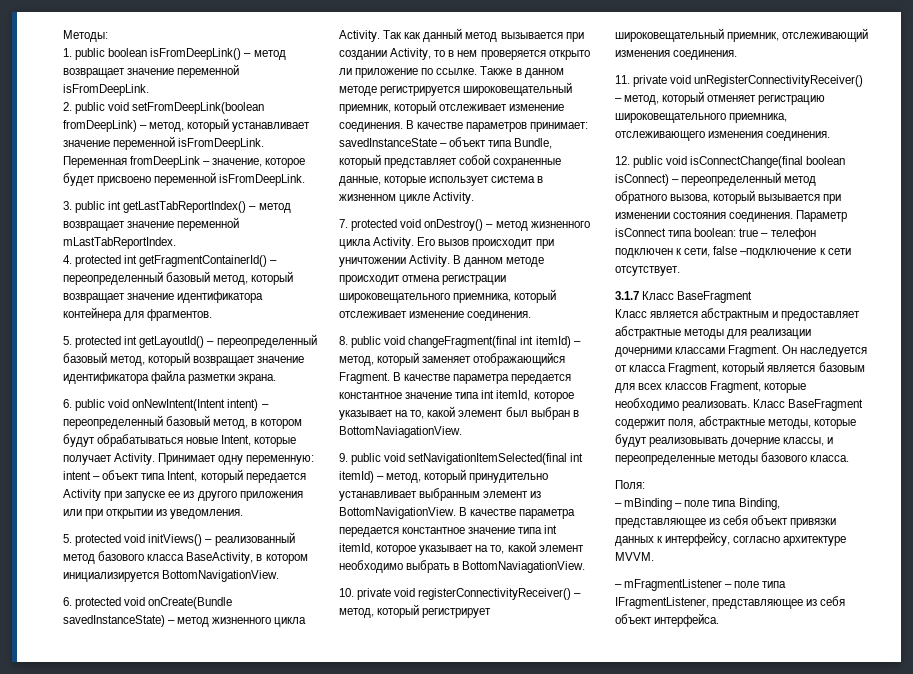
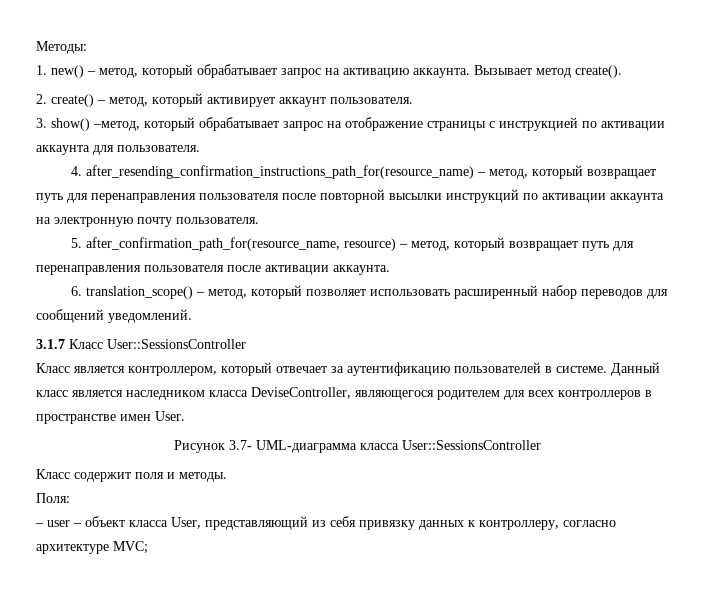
[75,48,286,60] [63,64,240,78] [63,84,149,96] [63,102,265,114] [63,118,311,132] [63,136,265,150] [63,156,306,168] [63,172,306,186] [63,201,291,213] [63,217,240,231] [63,237,176,249] [63,255,278,267] [63,271,294,285] [63,291,264,303] [63,307,213,321] [63,334,317,348] [63,352,305,366] [63,370,277,384] [63,399,269,411] [63,415,303,429] [63,434,297,447] [63,453,315,465] [63,469,306,483] [63,489,303,501] [63,509,244,519] [63,532,295,546] [63,551,308,564] [63,570,280,582] [63,597,233,609] [63,615,307,627] [339,28,584,42] [339,48,590,60] [339,66,564,78] [339,82,573,96] [339,100,565,114] [339,120,589,132] [339,137,553,149] [339,154,562,168] [339,176,544,186] [339,192,475,204] [339,219,590,231] [339,237,554,249] [339,255,545,267] [339,275,507,285] [339,289,557,303] [339,311,532,321] [339,336,581,348] [339,352,566,366] [339,372,572,384] [339,390,574,402] [339,406,579,420] [339,426,462,438] [339,453,584,465] [339,469,549,483] [339,488,542,501] [339,507,576,519] [339,525,558,537] [339,541,584,555] [339,560,586,573] [339,588,582,600] [339,604,492,618] [615,28,869,42] [615,50,738,60] [615,75,864,87] [615,91,826,105] [615,113,788,123] [615,131,831,141] [615,156,846,168] [615,172,817,186] [615,190,842,204] [615,210,848,222] [615,228,816,240] [615,246,851,258] [615,266,680,276] public boolean isFromDeepLink() – метод возвращает значение переменной isFromDeepLink. // 2. public void setFromDeepLink(boolean fromDeepLink) – метод, который устанавливает значение переменной isFromDeepLink. Переменная fromDeepLink – значение, которое будет присвоено переменной isFromDeepLink. // 3. public int getLastTabReportIndex() – метод возвращает значение переменной mLastTabReportIndex. // 4. protected int getFragmentContainerId() – переопределенный базовый метод, который возвращает значение идентификатора контейнера для фрагментов. // 5. protected int getLayoutId() – переопределенный базовый метод, который возвращает значение идентификатора файла разметки экрана. // 6. public void onNewIntent(Intent intent) – переопределенный базовый метод, в котором будут обрабатываться новые Intent, которые получает Activity. Принимает одну переменную: intent – объект типа Intent, который передается Activity при запуске ее из другого приложения или при открытии из уведомления. // 5. protected void initViews() – реализованный метод базового класса BaseActivity, в котором инициализируется BottomNavigationView. // 6. protected void onCreate(Bundle savedInstanceState) – метод жизненного цикла Activity. Так как данный метод вызывается при создании Activity, то в нем проверяется открыто ли приложение по ссылке. Также в данном методе регистрируется широковещательный приемник, который отслеживает изменение соединения. В качестве параметров принимает: savedInstanceState – объект типа Bundle, который представляет собой сохраненные данные, которые использует система в жизненном цикле Activity. // 7. protected void onDestroy() – метод жизненного цикла Activity. Его вызов происходит при уничтожении Activity. В данном методе происходит отмена регистрации широковещательного приемника, который отслеживает изменение соединения. // 8. public void changeFragment(final int itemId) – метод, который заменяет отображающийся Fragment. В качестве параметра передается константное значение типа int itemId, которое указывает на то, какой элемент был выбран в BottomNaviagationView. // 9. public void setNavigationItemSelected(final int itemId) – метод, который принудительно устанавливает выбранным элемент из BottomNavigationView. В качестве параметра передается константное значение типа int itemId, которое указывает на то, какой элемент необходимо выбрать в BottomNaviagationView. // 10. private void registerConnectivityReceiver() – метод, который регистрирует широковещательный приемник, отслеживающий изменения соединения. // 11. private void unRegisterConnectivityReceiver() – метод, который отменяет регистрацию широковещательного приемника, отслеживающего изменения соединения. // 12. public void isConnectChange(final boolean isConnect) – переопределенный метод обратного вызова, который вызывается при изменении состояния соединения. Параметр isConnect типа boolean: true – телефон подключен к сети, false –подключение к сети отсутствует. -> [51,64,622,78] [36,93,413,107] [36,117,665,131] [36,145,200,155] [70,165,656,179] [36,189,664,203] [36,217,259,227] [70,237,634,251] [36,265,390,275] [70,285,668,299] [36,309,192,323] new() – метод, который обрабатывает запрос на активацию аккаунта. Вызывает метод create(). // 2. create() – метод, который активирует аккаунт пользователя. // 3. show() –метод, который обрабатывает запрос на отображение страницы с инструкцией по активации аккаунта для пользователя. // 4. after_resending_confirmation_instructions_path_for(resource_name) – метод, который возвращает путь для перенаправления пользователя после повторной высылки инструкций по активации аккаунта на электронную почту пользователя. // 5. after_confirmation_path_for(resource_name, resource) – метод, который возвращает путь для перенаправления пользователя после активации аккаунта. // 6. translation_scope() – метод, который позволяет использовать расширенный набор переводов для сообщений уведомлений.
[677,291,753,303] BaseFragment -> [107,339,246,349] User::SessionsController
[701,308,861,321] [615,326,812,339] [615,345,868,357] [615,361,865,375] [615,381,807,393] [615,398,864,411] [615,416,857,429] [615,434,834,447] [615,452,850,465] [615,480,645,489] [615,498,780,510] [615,515,837,528] абстрактным и предоставляет абстрактные методы для реализации дочерними классами Fragment. Он наследуется от класса Fragment, который является базовым для всех классов Fragment, которые необходимо реализовать. Класс BaseFragment содержит поля, абстрактные методы, которые будут реализовывать дочерние классы, и переопределенные методы базового класса. // Поля: // – mBinding – поле типа Binding, представляющее из себя объект привязки -> [128,362,660,376] [36,387,652,400] [36,411,185,424] [174,440,541,453] [36,469,227,482] [36,493,70,503] [35,516,415,530] контроллером, который отвечает за аутентификацию пользователей в системе. Данный класс является наследником класса DeviseController, являющегося родителем для всех контроллеров в пространстве имен User. // Рисунок 3.7- UML-диаграмма класса User::SessionsController // Класс содержит поля и методы. // Поля: // – user – объект класса User, представляющий из себя привязку
[665,532,731,546] интерфейсу, -> [479,520,559,530] контроллеру,
[615,552,654,561] [615,579,787,591] [615,596,846,609] [615,613,720,627] MVVM. // – mFragmentListener – поле типа IFragmentListener, представляющее из себя объект интерфейса. -> [113,541,148,554] MVC;

